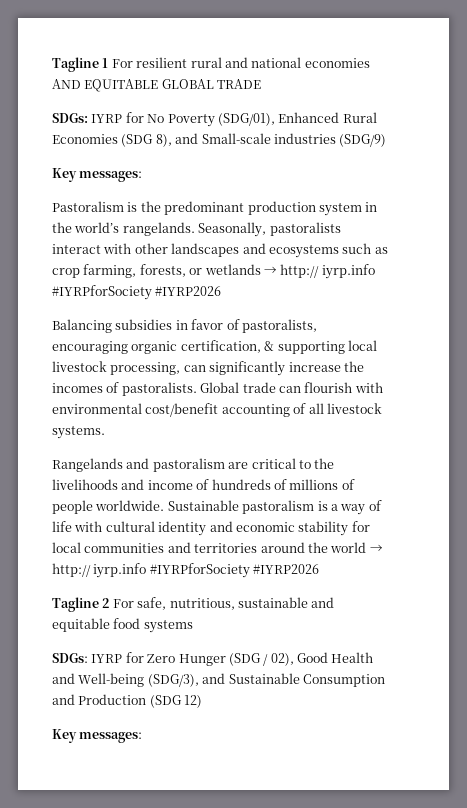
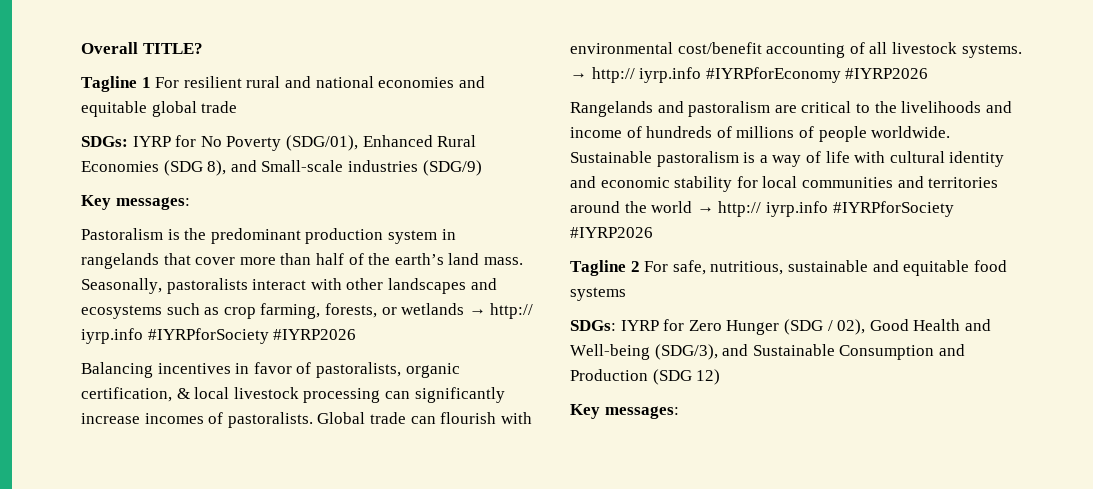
(52, 64) none -> [81,42,203,54] Overall TITLE? //
[52,79,262,92] AND EQUITABLE GLOBAL TRADE -> [458,76,485,88] [81,101,238,117] and equitable global trade
[52,222,195,236] the world’s rangelands. -> [81,253,523,269] rangelands that cover more than half of the earth’s land mass.
[115,319,173,330] subsidies -> [157,363,231,374] incentives
[52,341,128,354] encouraging -> (401, 370) none
[277,341,345,354] supporting -> (190, 393) none
[110,362,181,375] processing, -> [303,388,381,403] processing
[343,361,364,372] the -> (140, 418) none
(105, 432) none -> [570,67,929,83] → http:// iyrp.info #IYRPforEconomy #IYRP2026

